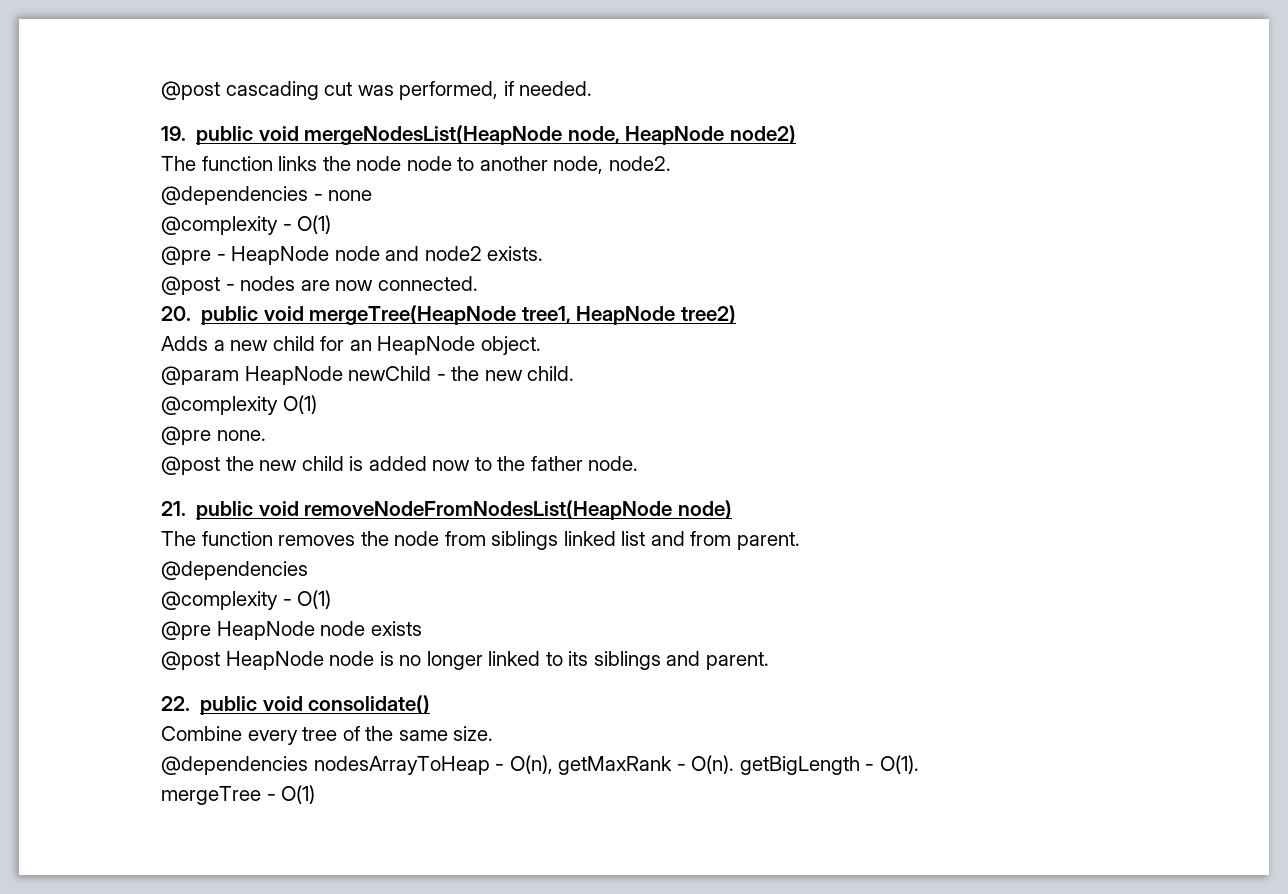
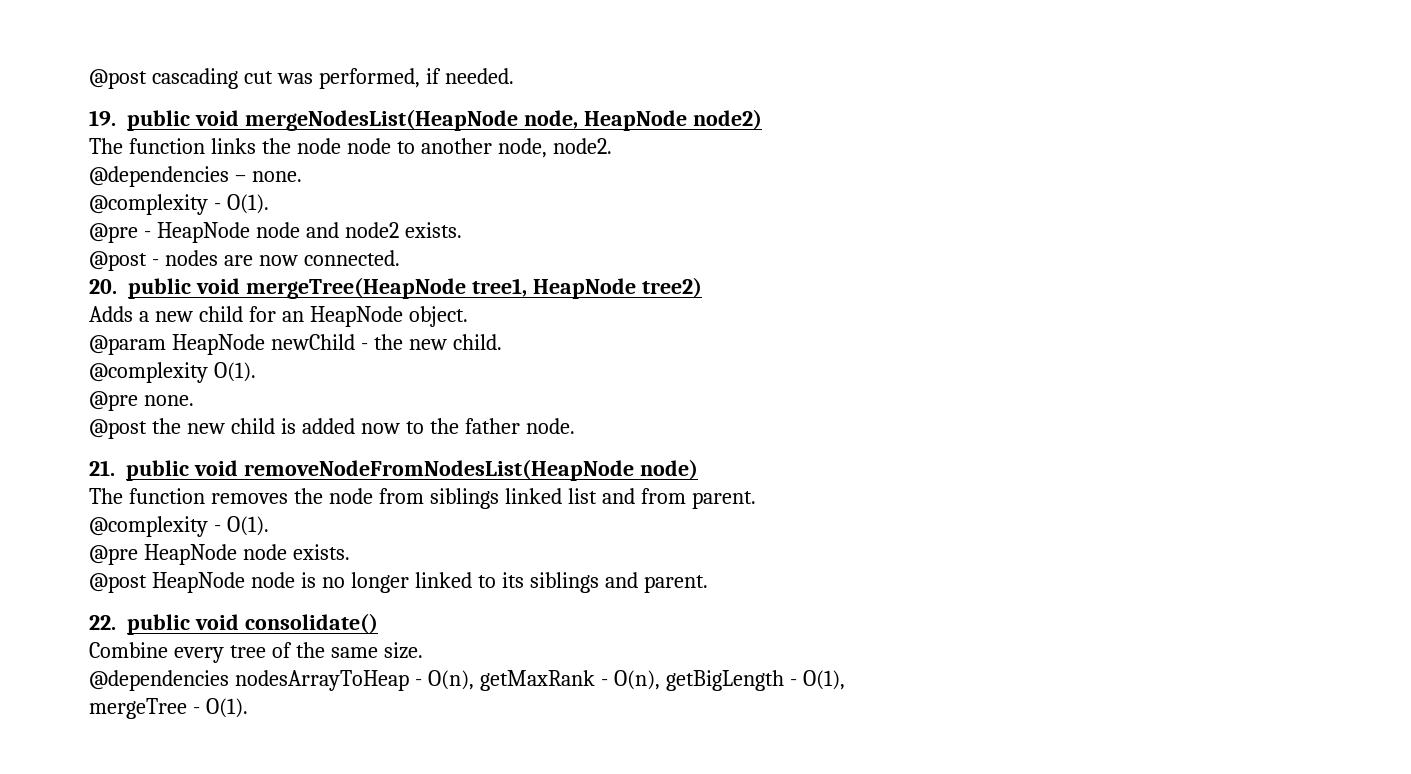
[313,190,373,201] [161,215,332,235] - none // @complexity - O(1) -> [235,171,303,182] [89,194,270,215] – none. // @complexity - O(1).
[282,395,317,414] O(1) -> [214,362,257,382] O(1).
[161,561,309,580] [161,590,332,610] // @dependencies // @complexity - O(1) -> [89,516,270,537] // @complexity - O(1).
[370,621,422,636] exists -> [293,544,351,560] exists.
[691,755,735,774] O(n). -> [614,670,661,690] O(n),
[879,755,919,774] O(1). -> [802,670,845,690] O(1),
[281,785,316,804] O(1) -> [206,698,249,718] O(1).

